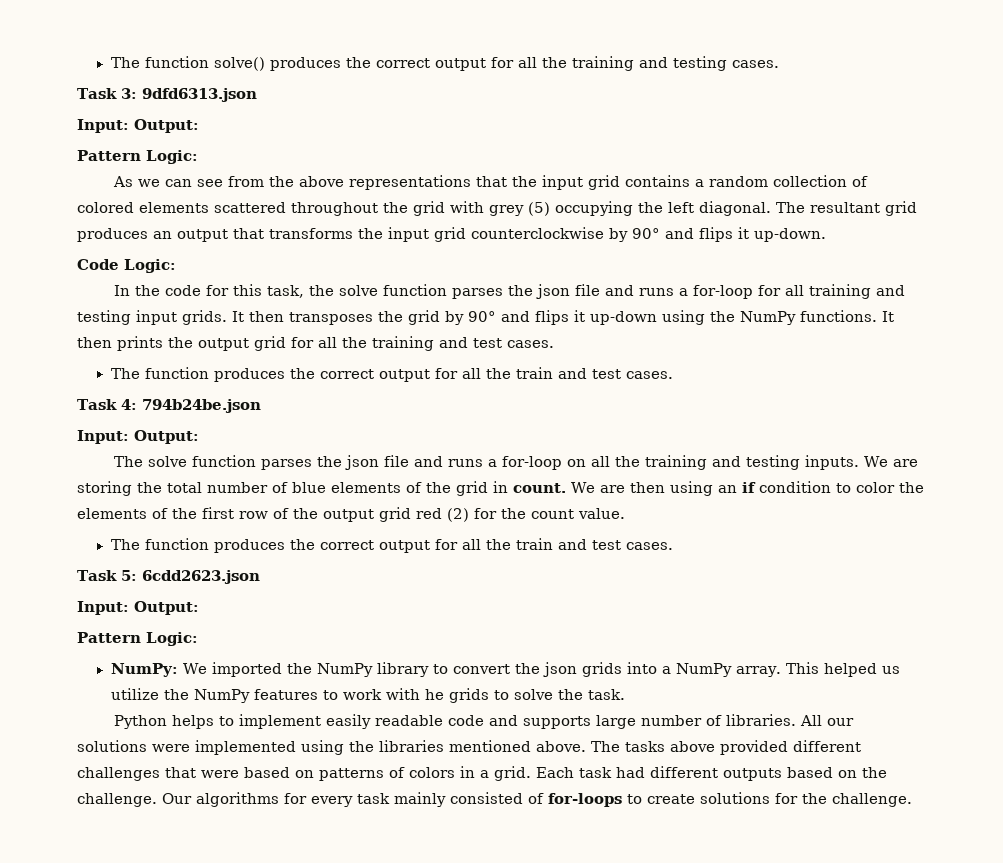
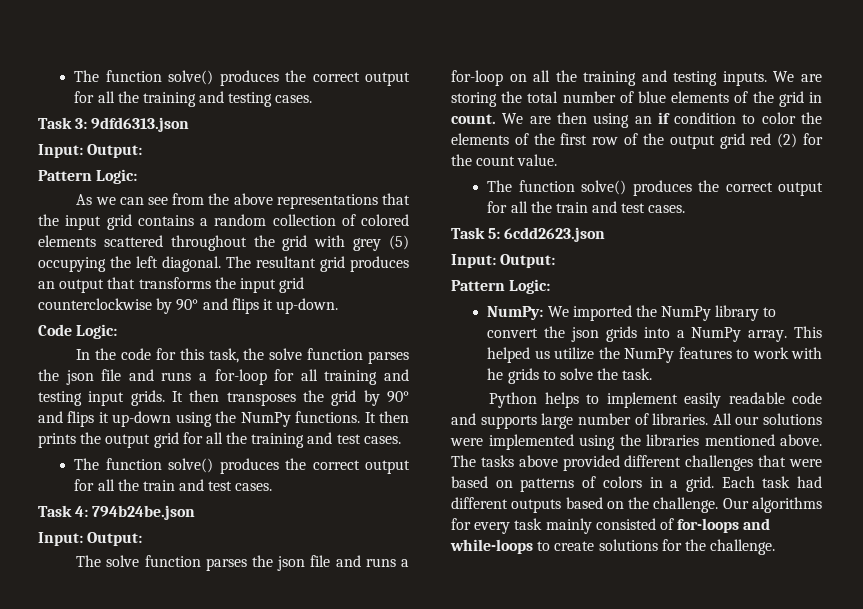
(209, 373) none -> [168,458,214,473] solve()
(209, 544) none -> [581,180,627,195] solve()
(622, 800) none -> [743,518,771,530] [450,539,533,554] and while-loops

